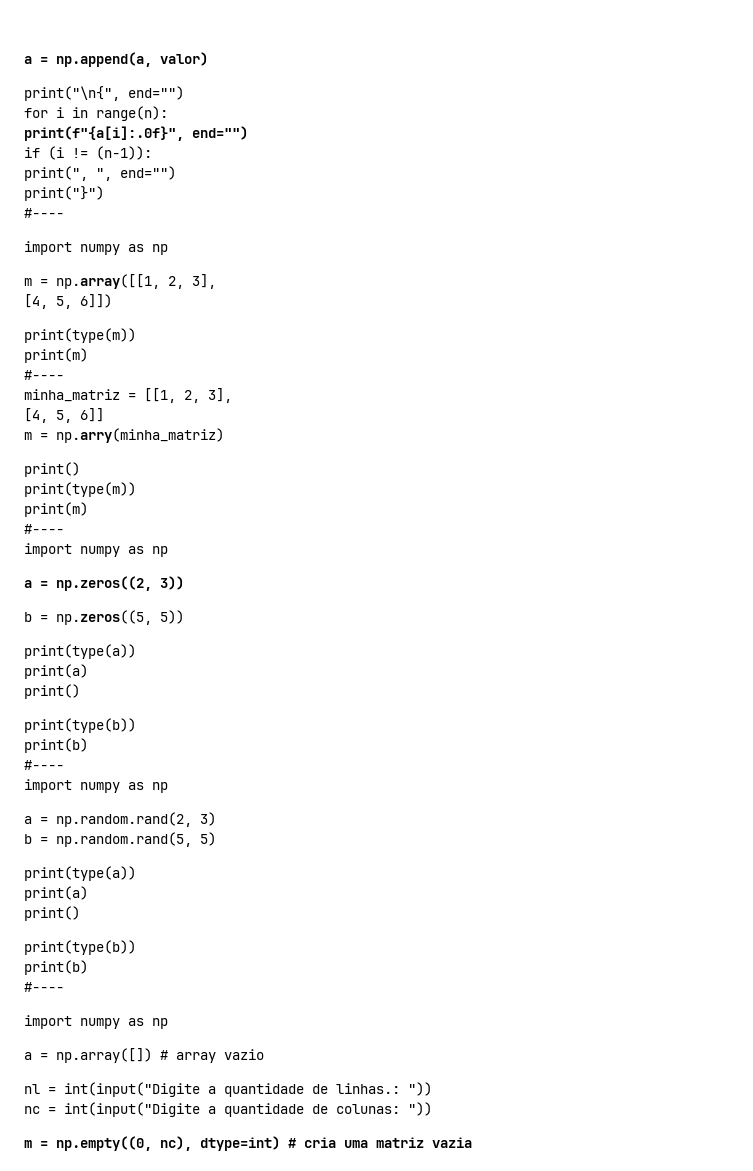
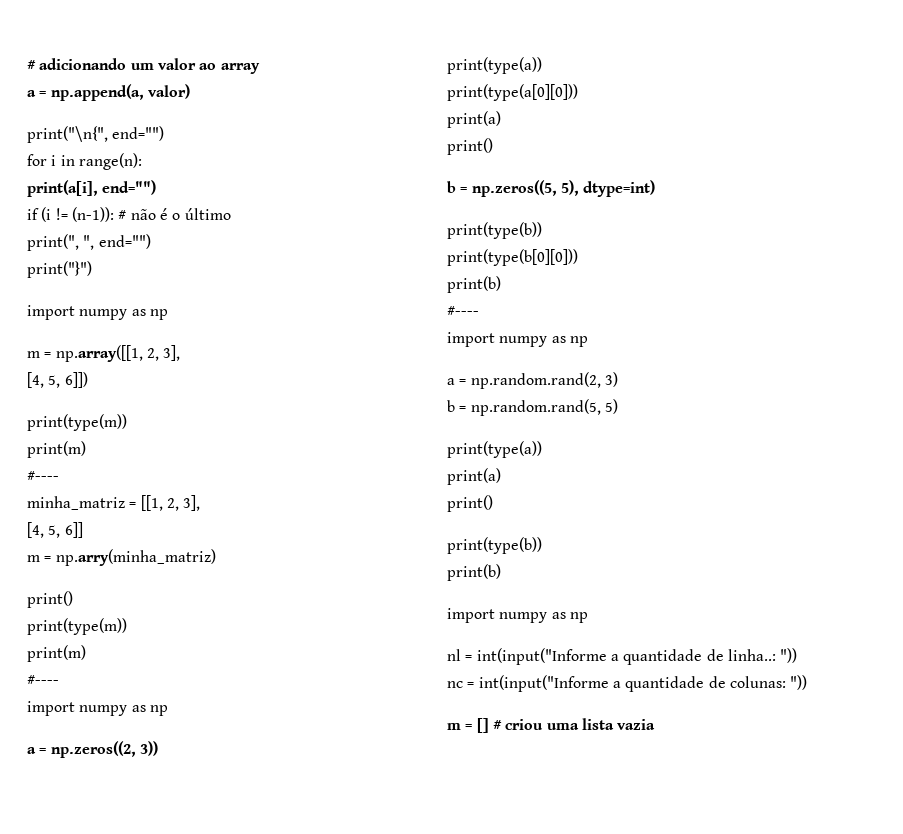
(24, 60) none -> [27,58,260,74] # adicionando um valor ao array //
[24,126,184,141] print(f"{a[i]:.0f}", -> [27,180,98,197] print(a[i],
(152, 153) none -> [118,208,231,220] # não é o último
[24,208,64,218] // #---- -> (92, 269) none
[24,610,184,625] [24,644,136,659] [24,664,88,679] [24,684,80,699] [24,718,136,733] b = np.zeros((5, 5)) // print(type(a)) // print(a) // print() // print(type(b)) -> [447,57,542,74] [447,84,578,101] [447,111,501,128] [447,138,493,155] [447,180,656,197] [447,222,542,239] [447,249,578,266] print(type(a)) // print(type(a[0][0])) // print(a) // print() // b = np.zeros((5, 5), dtype=int) // print(type(b)) // print(type(b[0][0]))
[24,982,64,992] [24,1015,168,1029] [24,1048,264,1063] // #---- // import numpy as np // a = np.array([]) # array vazio -> [447,608,588,623] // import numpy as np
[64,1082,400,1097] int(input("Digite a quantidade de linhas.: -> [476,648,776,665] int(input("Informe a quantidade de linha..:
[64,1102,200,1117] int(input("Digite -> [478,675,609,692] int(input("Informe
[56,1136,424,1151] np.empty((0, nc), dtype=int) # cria uma matriz -> [476,718,614,733] [] # criou uma lista

